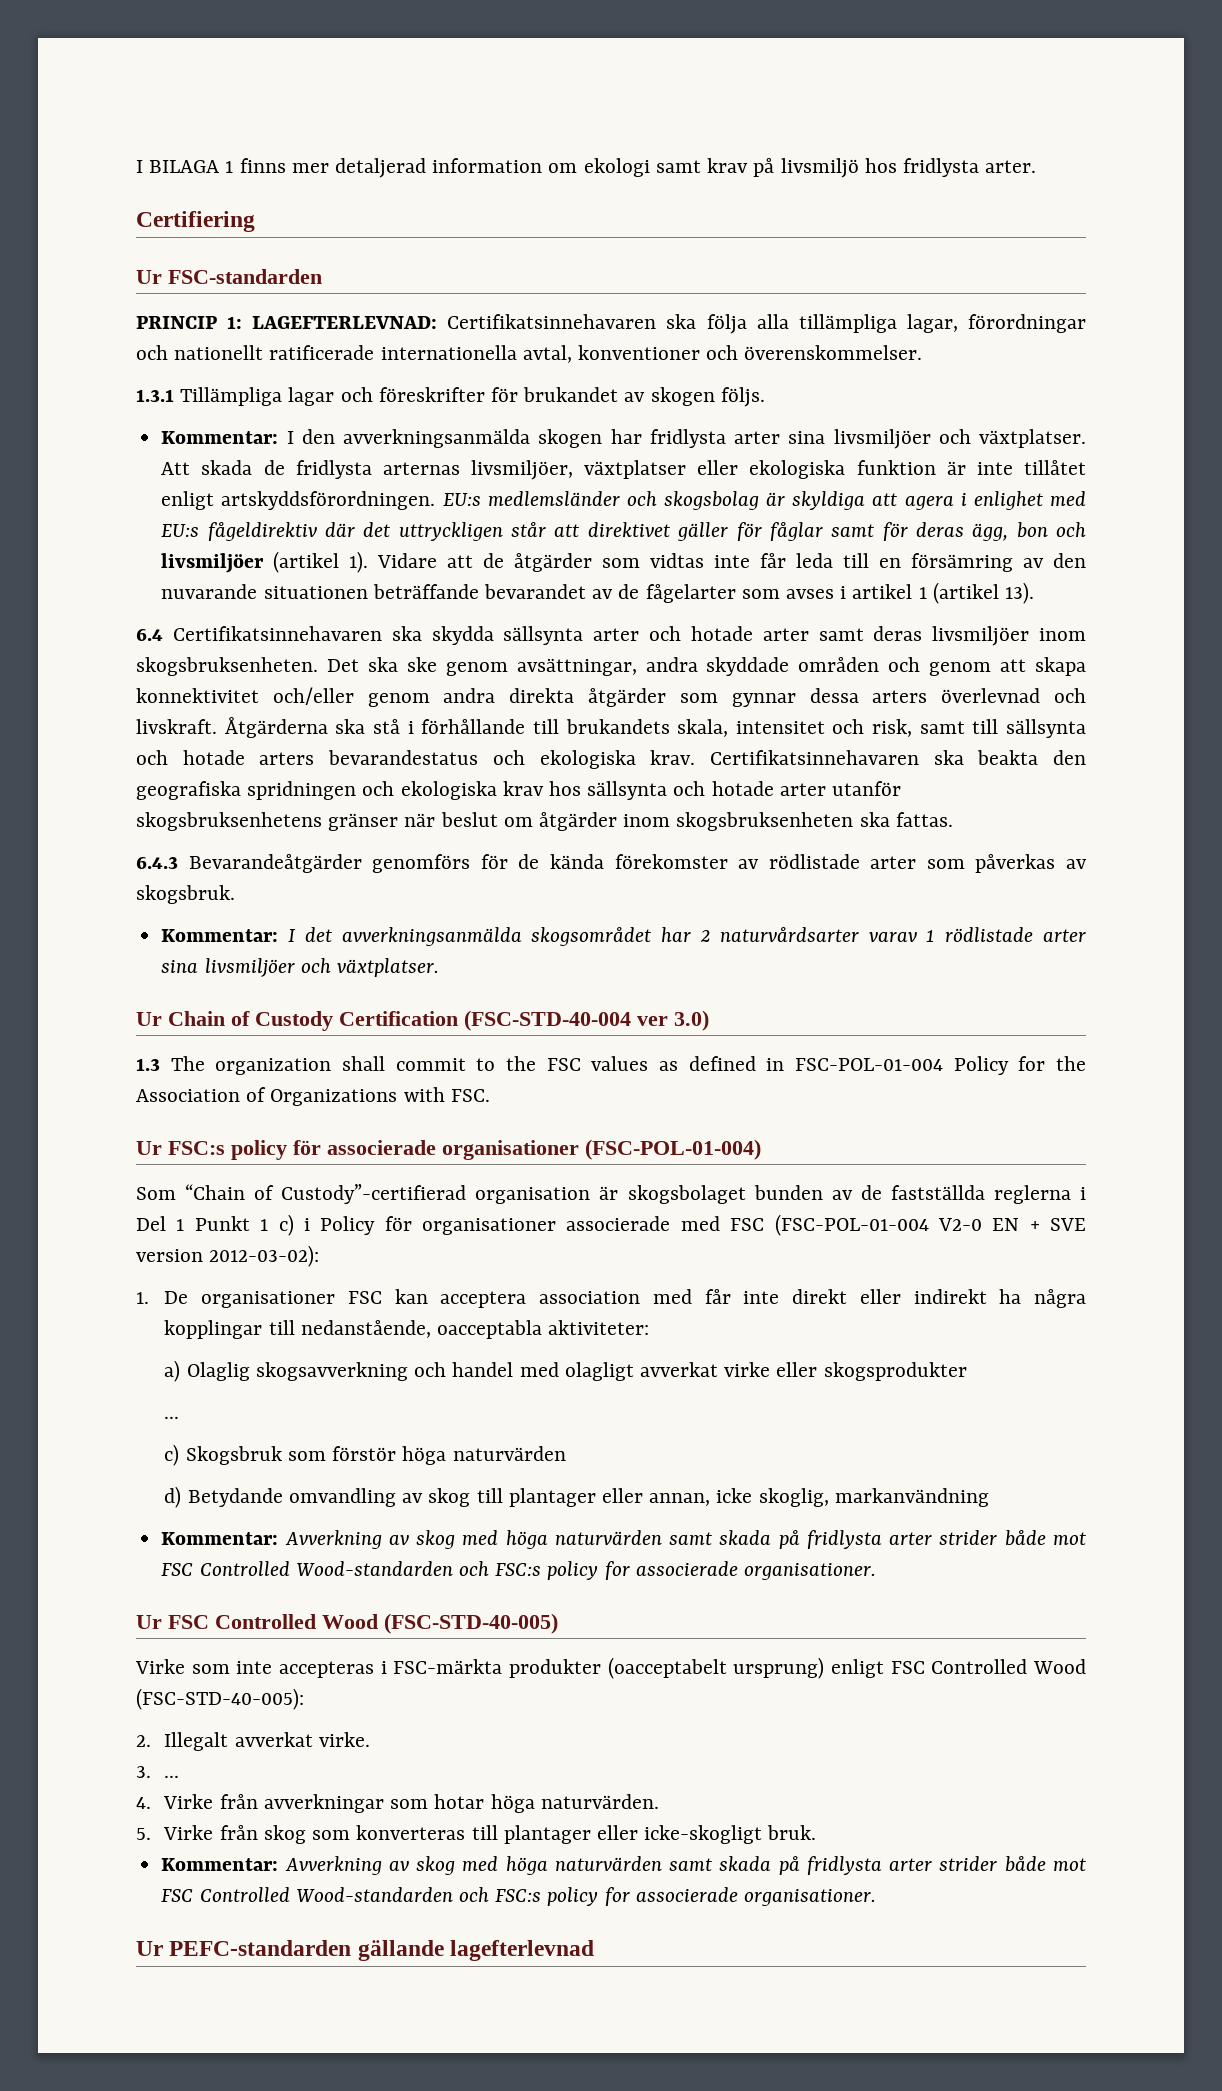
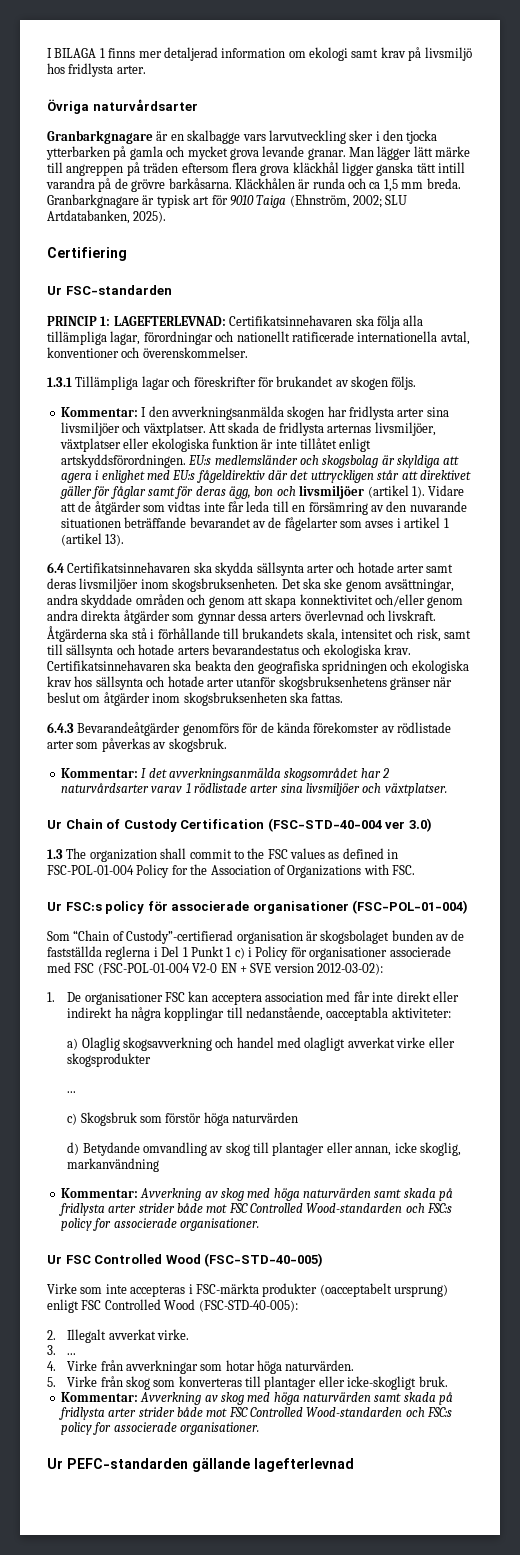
(1037, 166) none -> [47,99,198,114] [47,130,438,144] [46,146,471,160] [47,162,466,176] [46,178,461,192] [47,194,408,208] [47,210,167,224] // Övriga naturvårdsarter // Granbarkgnagare är en skalbagge vars larvutveckling sker i den tjocka ytterbarken på gamla och mycket grova levande granar. Man lägger lätt märke till angreppen på träden eftersom flera grova kläckhål ligger ganska tätt intill varandra på de grövre barkåsarna. Kläckhålen är runda och ca 1,5 mm breda. Granbarkgnagare är typisk art för 9010 Taiga (Ehnström, 2002; SLU Artdatabanken, 2025).

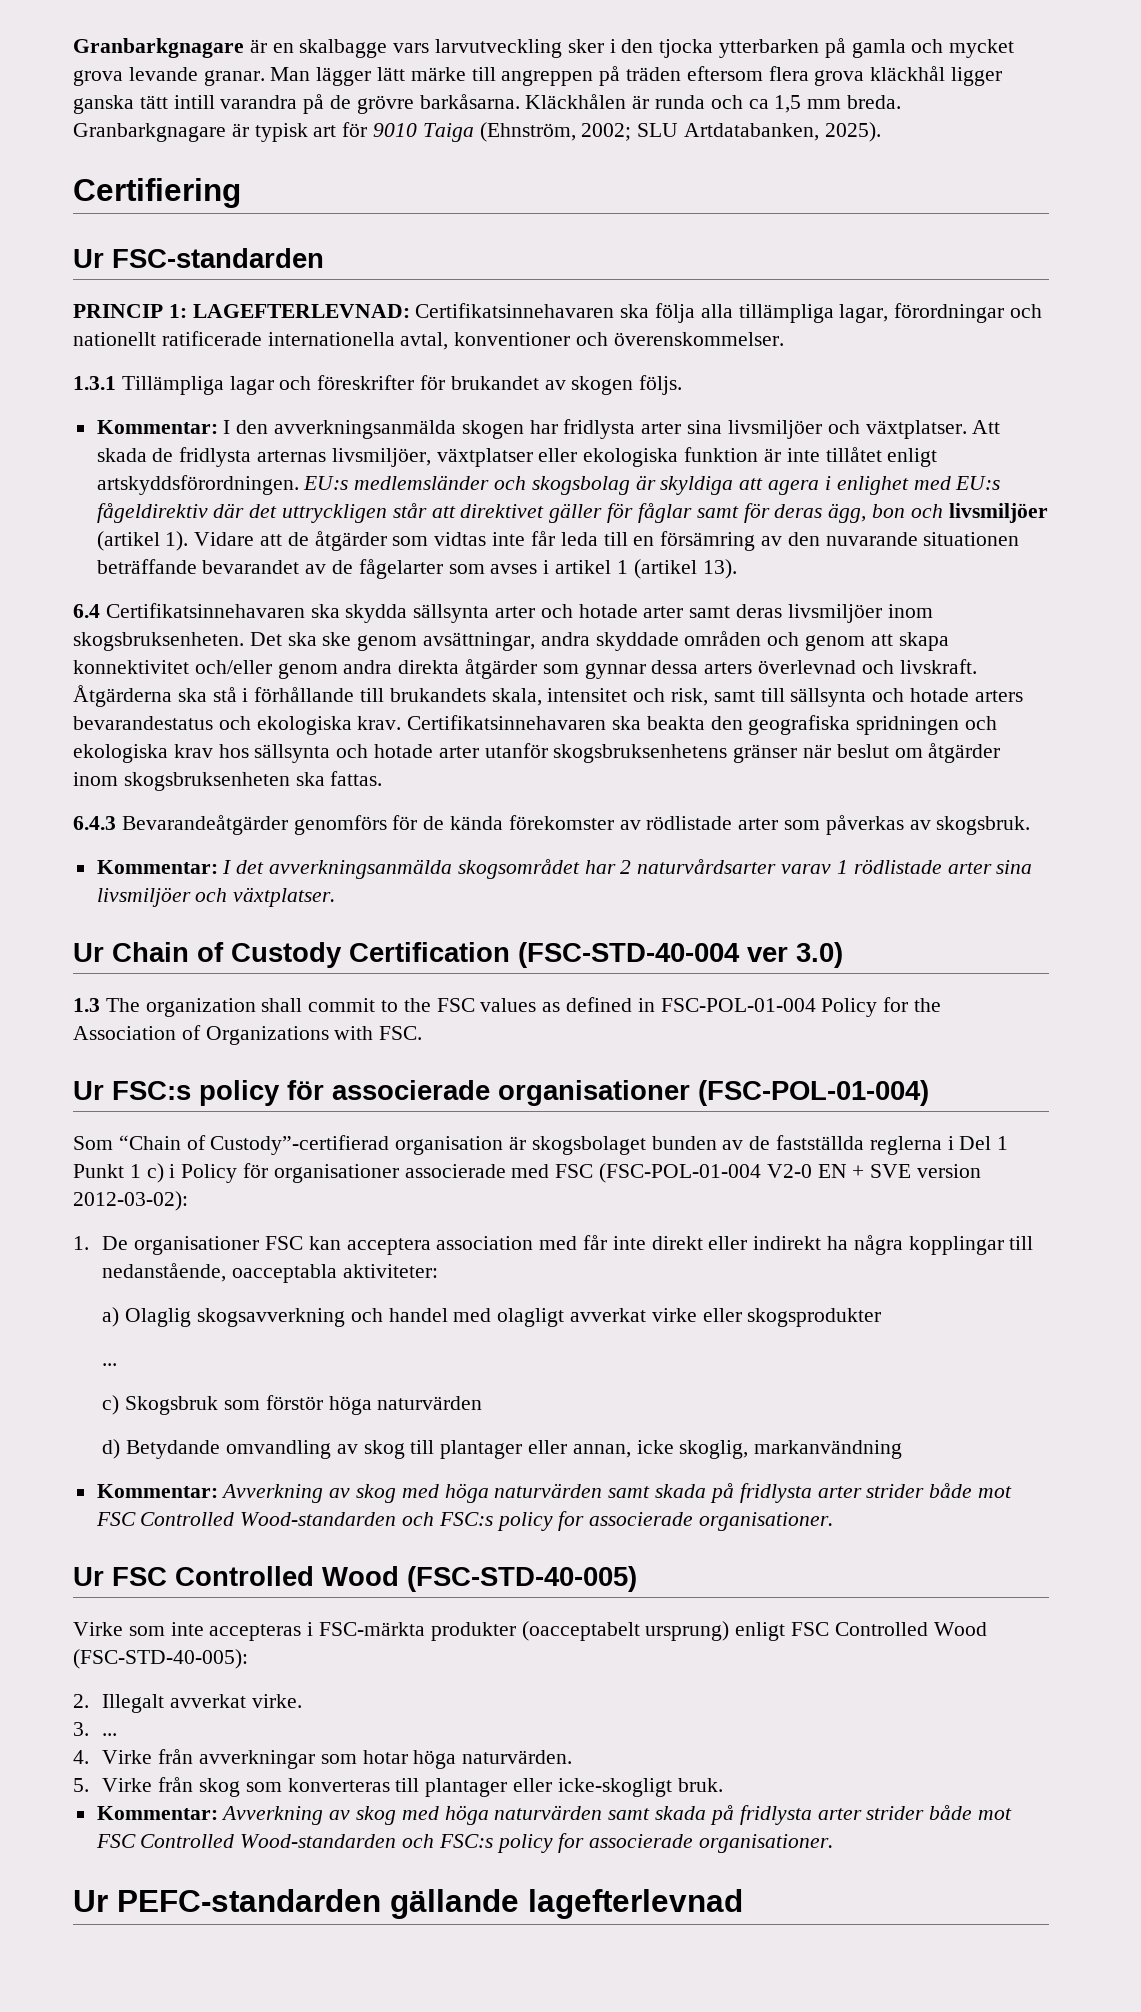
[47,47,472,61] [47,63,146,77] [47,99,198,114] I BILAGA 1 finns mer detaljerad information om ekologi samt krav på livsmiljö hos fridlysta arter. // Övriga naturvårdsarter // -> (73, 48) none

